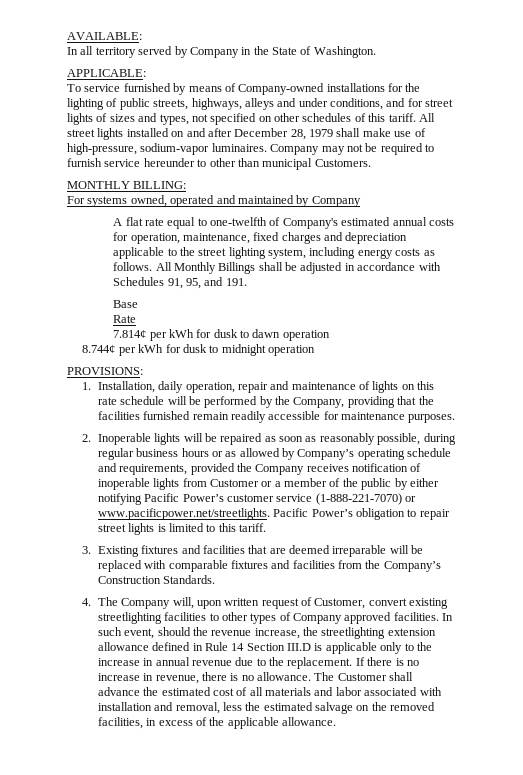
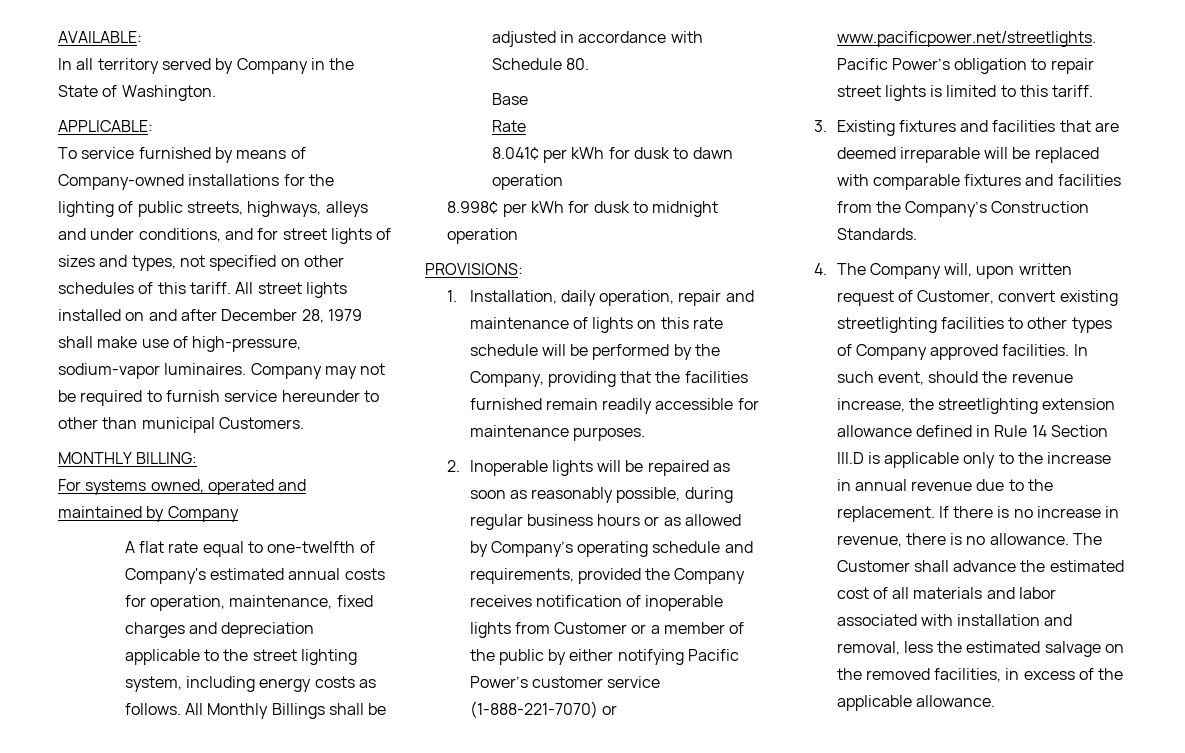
[113,277,247,289] Schedules 91, 95, and 191. -> [491,58,590,70] Schedule 80.
[113,330,147,338] 7.814¢ -> [491,147,539,160] 8.041¢
[82,345,116,353] 8.744¢ -> [447,201,499,214] 8.998¢

